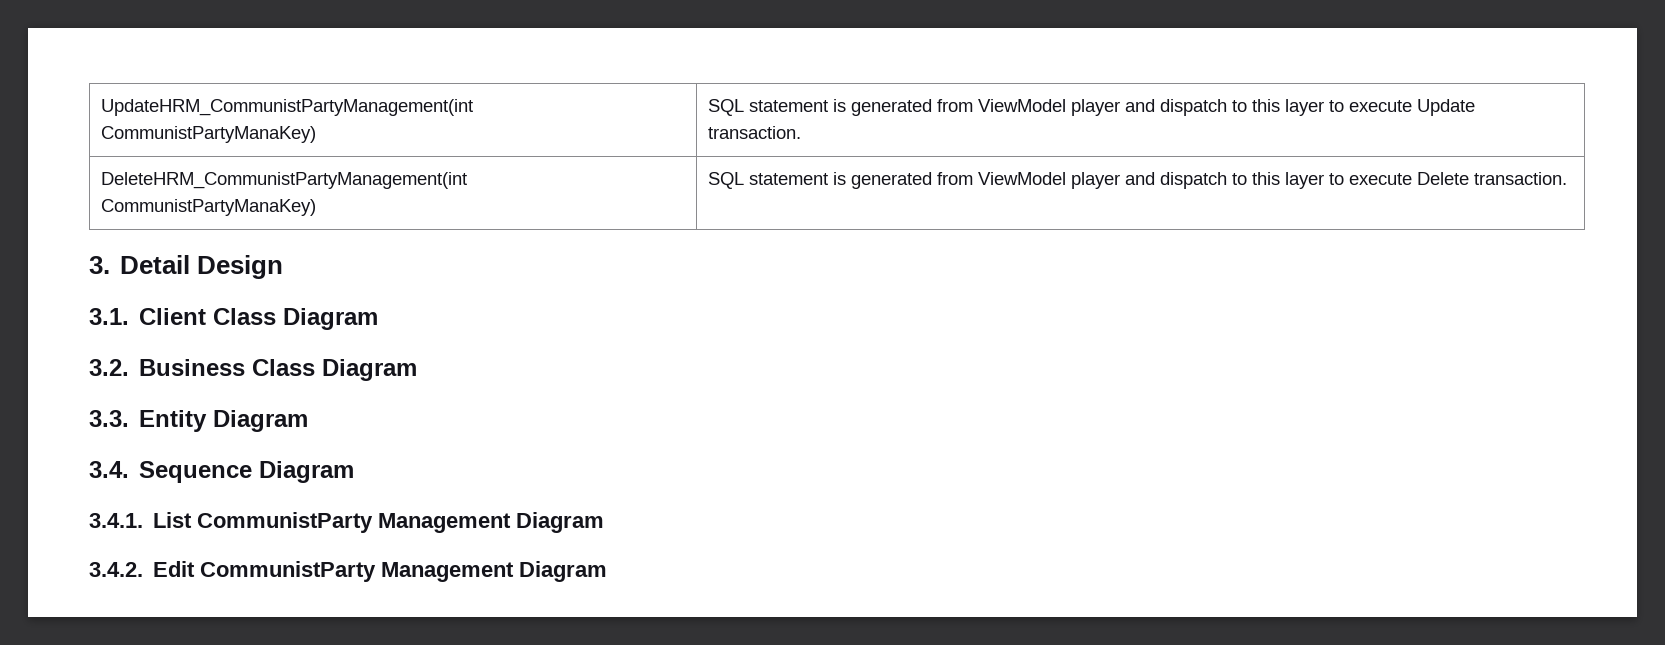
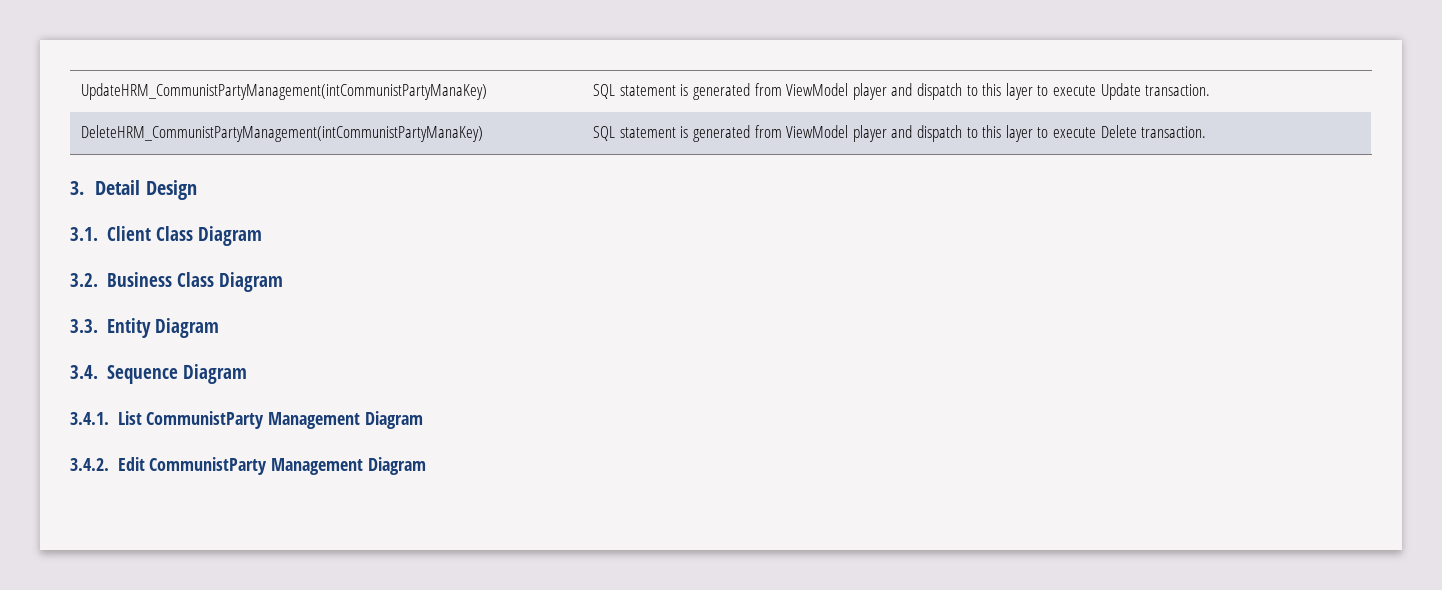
[101,99,474,116] [101,126,317,143] UpdateHRM_CommunistPartyManagement(int CommunistPartyManaKey) -> [81,83,488,100] UpdateHRM_CommunistPartyManagement(intCommunistPartyManaKey)
[101,172,468,189] [101,199,317,216] DeleteHRM_CommunistPartyManagement(int CommunistPartyManaKey) -> [81,125,484,142] DeleteHRM_CommunistPartyManagement(intCommunistPartyManaKey)

